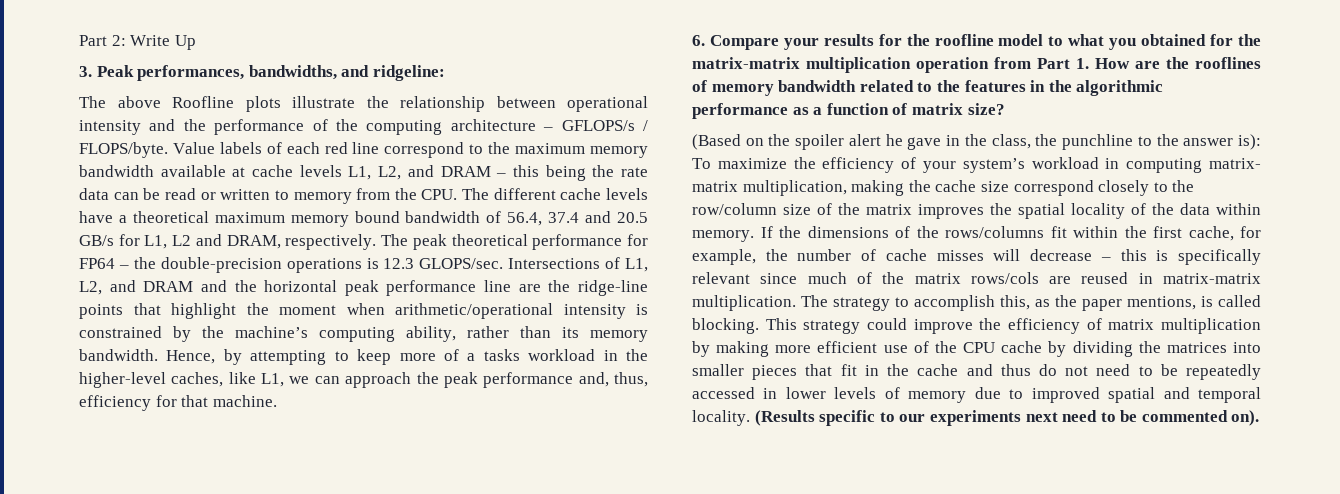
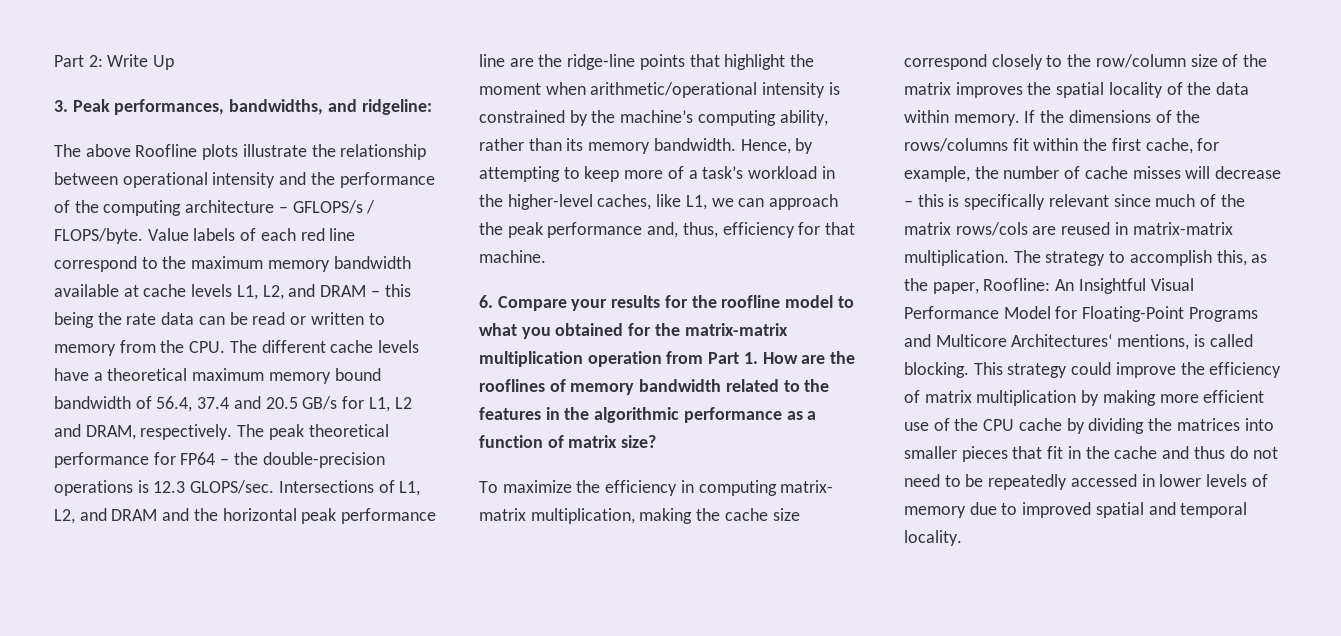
[483,349,520,361] tasks -> [702,166,744,179] task’s
[692,134,1261,150] [692,157,1099,173] (Based on the spoiler alert he gave in the class, the punchline to the answer is): To maximize the efficiency of your system’s workload -> [479,480,678,496] To maximize the efficiency
[1082,299,1122,311] paper -> [932,278,1194,294] [904,306,1258,322] [904,334,1113,347] paper, Roofline: An Insightful Visual Performance Model for Floating-Point Programs and Multicore Architectures‘
[754,410,1260,426] (Results specific to our experiments next need to be commented on). -> (962, 538) none

